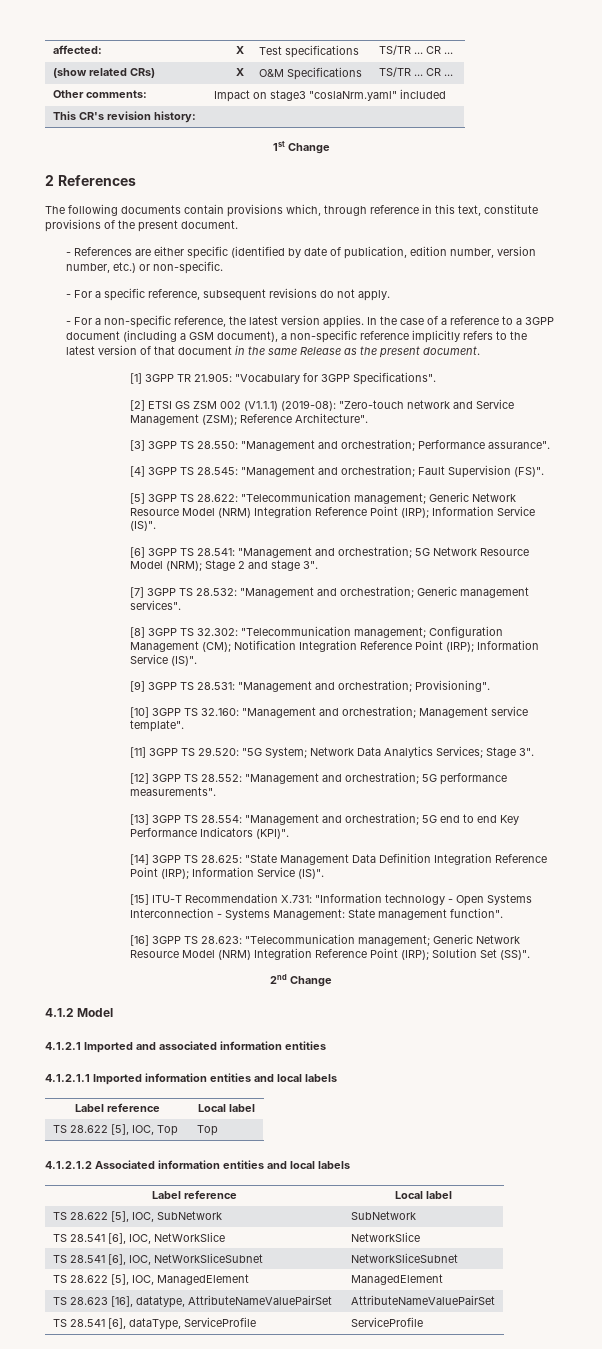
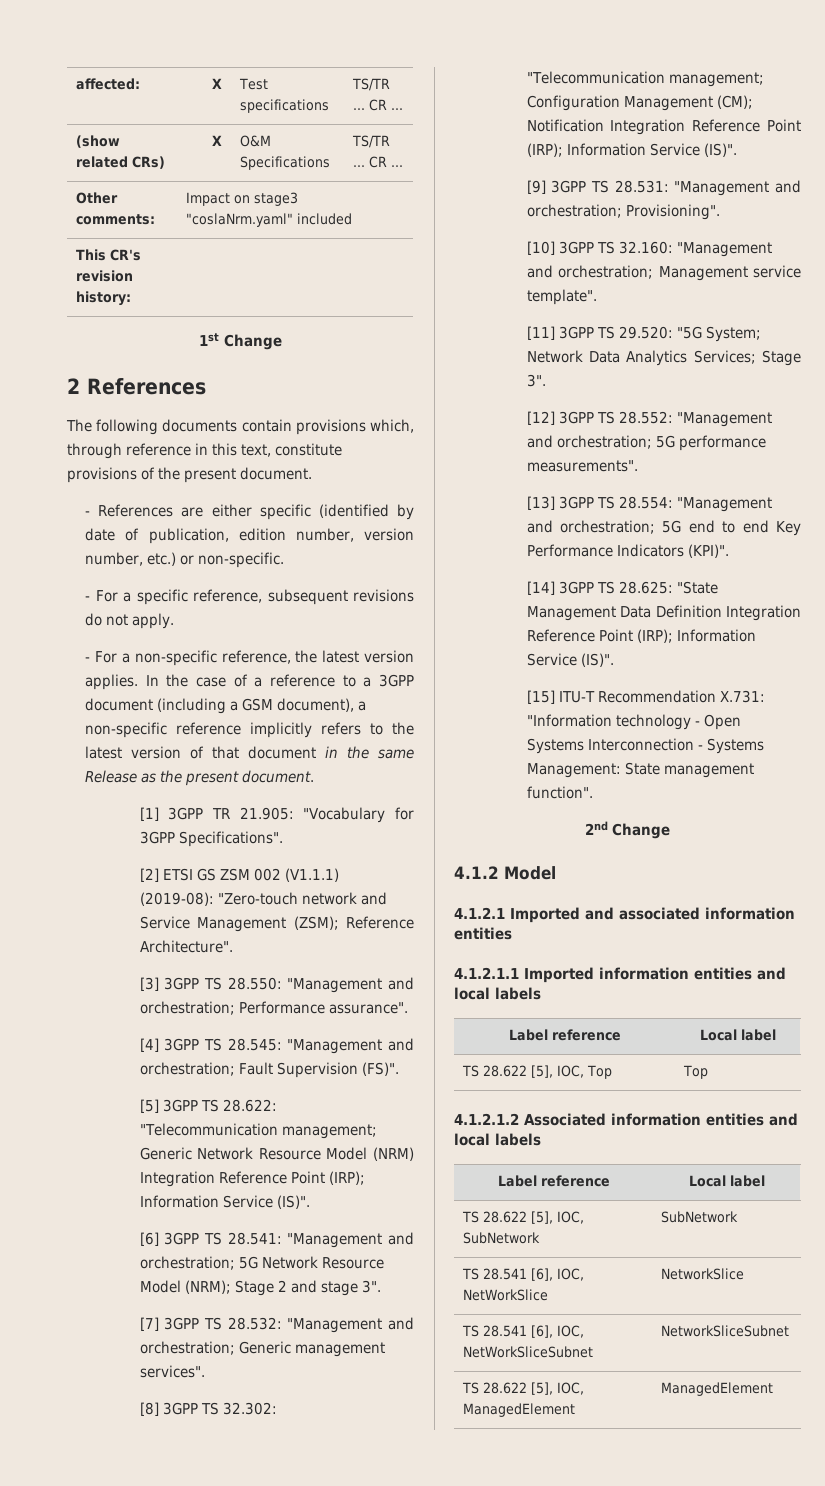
[130,934,521,946] [130,948,531,960] // [16] 3GPP TS 28.623: "Telecommunication management; Generic Network Resource Model (NRM) Integration Reference Point (IRP); Solution Set (SS)". -> (593, 792) none
[52,1295,332,1308] [350,1295,495,1305] [52,1317,256,1330] [350,1317,423,1327] // TS 28.623 [16], datatype, AttributeNameValuePairSet | AttributeNameValuePairSet // TS 28.541 [6], dataType, ServiceProfile | ServiceProfile -> (774, 1389) none

